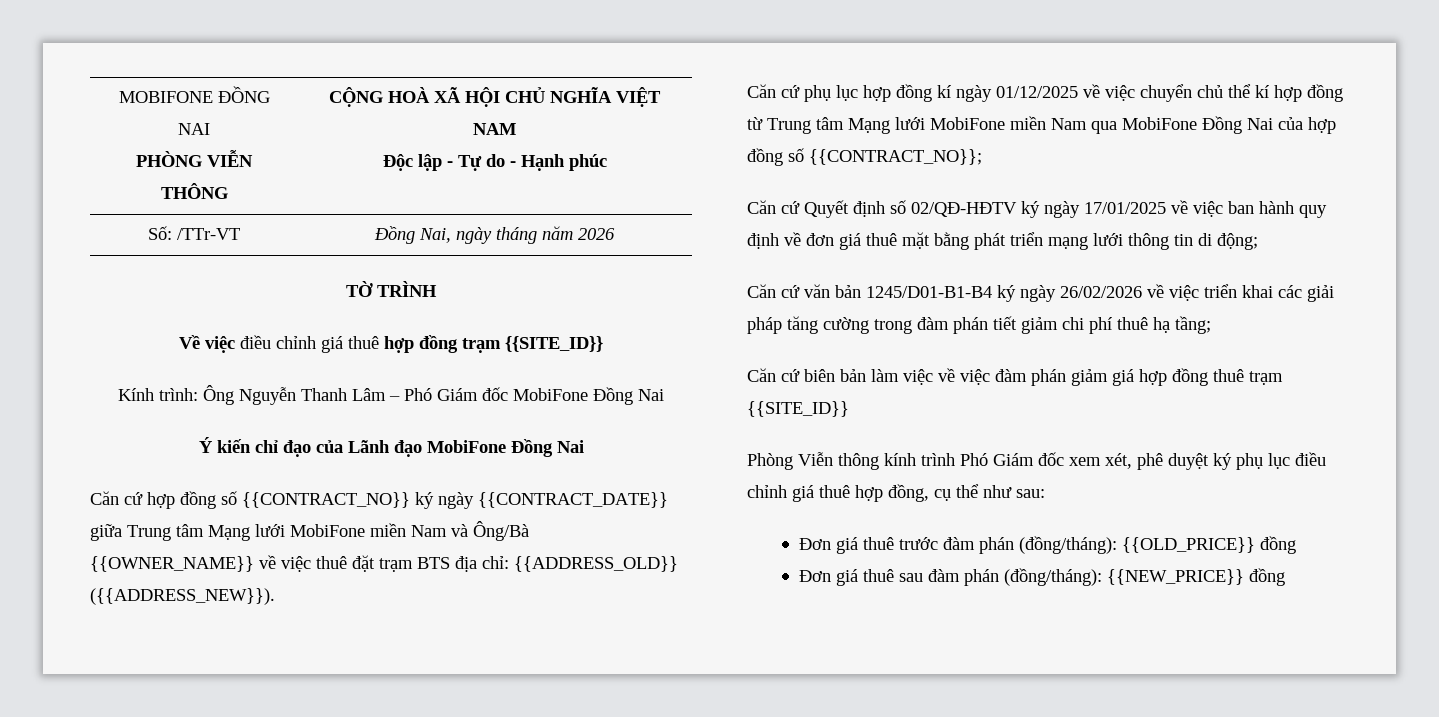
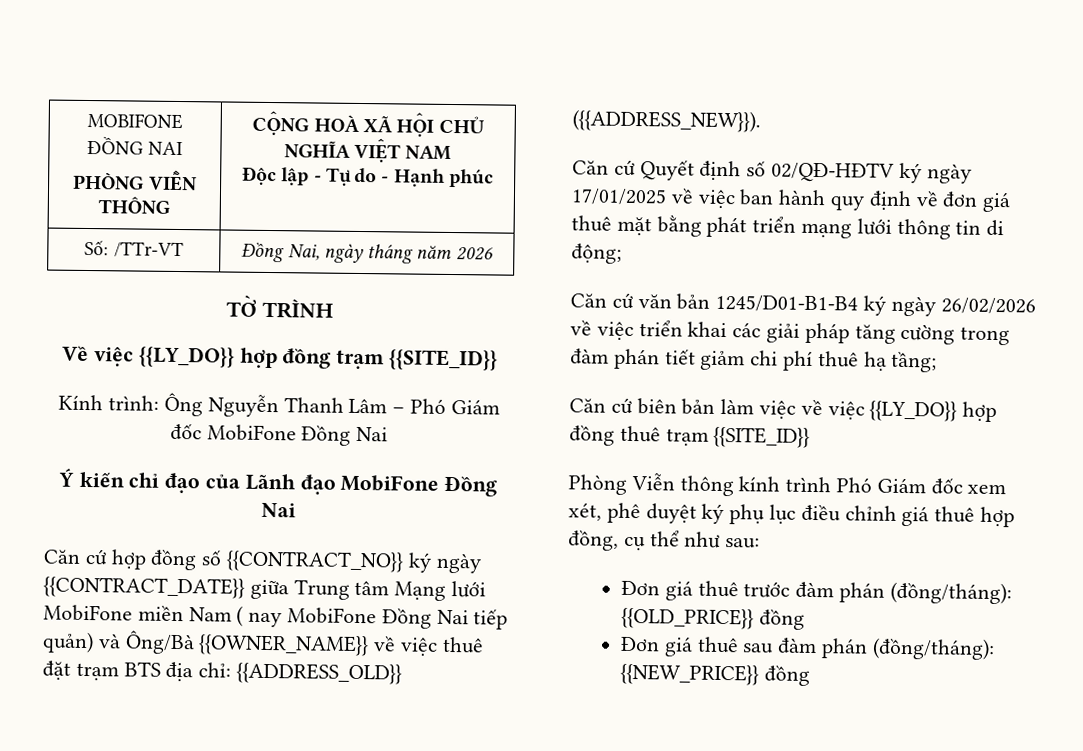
[240,335,379,353] điều chỉnh giá thuê -> [138,346,235,368] {{LY_DO}}
(447, 531) none -> [236,605,509,630] [42,631,94,654] ( nay MobiFone Đồng Nai tiếp quản)
[747,84,1343,102] [747,116,1336,134] [747,148,982,166] // Căn cứ phụ lục hợp đồng kí ngày 01/12/2025 về việc chuyển chủ thể kí hợp đồng từ Trung tâm Mạng lưới MobiFone miền Nam qua MobiFone Đồng Nai của hợp đồng số {{CONTRACT_NO}}; -> (761, 121) none
[995,369,1134,386] đàm phán giảm giá -> [869,400,958,422] {{LY_DO}}

